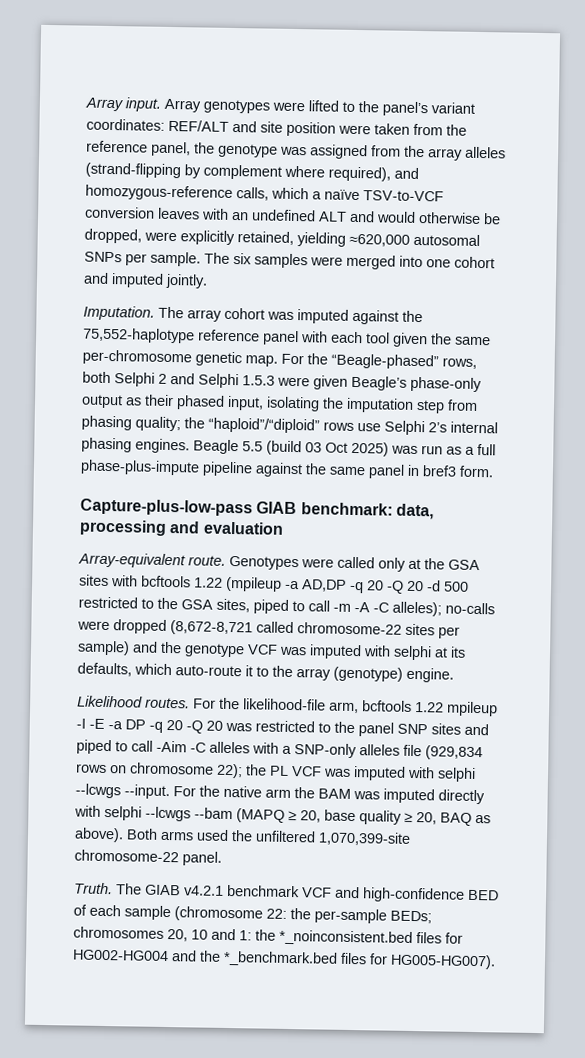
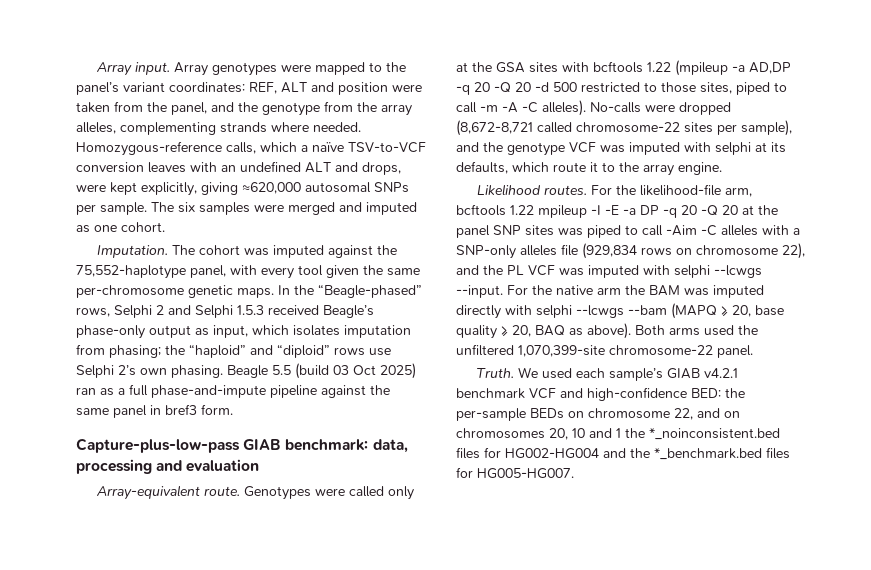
[308,100,339,112] lifted -> [315,62,366,75] mapped
[168,119,283,133] REF/ALT and site -> [249,82,334,94] REF, ALT and
[86,140,506,161] [85,162,419,182] [85,184,233,201] reference panel, the genotype was assigned from the array alleles (strand-flipping by complement where required), and homozygous-reference -> [171,101,412,116] [76,122,361,135] [76,141,222,156] panel, and the genotype from the array alleles, complementing strands where needed. Homozygous-reference
[376,211,501,225] [84,228,346,247] would otherwise be dropped, were explicitly retained, yielding -> [362,162,401,175] [76,182,238,196] drops, were kept explicitly, giving
[399,255,495,269] [83,272,208,289] into one cohort and imputed jointly. -> [339,202,417,215] [76,222,165,233] and imputed as one cohort.
[187,309,222,322] array -> (196, 250) none
[198,329,363,346] reference panel with each -> [190,265,294,279] panel, with every
[245,353,304,367] map. For -> [237,285,290,298] maps. In
[82,371,111,384] both -> (110, 312) none
[277,375,348,390] were given -> [268,305,319,315] received
[144,394,478,414] [81,415,320,434] their phased input, isolating the imputation step from phasing quality; the “haploid”/“diploid” -> [213,325,411,338] [76,344,330,358] input, which isolates imputation from phasing; the “haploid” and “diploid”
[450,421,498,434] [81,437,190,454] internal phasing engines. -> [140,365,223,378] own phasing.
[391,445,443,455] was run -> [76,387,96,395] ran
[80,459,200,476] phase-plus-impute -> [151,385,266,398] phase-and-impute
[157,597,213,610] the GSA -> [661,82,696,93] those
[392,601,495,617] alleles); no-calls -> [542,100,641,116] alleles). No-calls
[77,640,130,656] sample) -> [741,120,792,136] sample),
[175,665,242,677] auto-route -> [553,162,586,172] route
[333,666,403,682] (genotype) -> (674, 170) none
[225,720,331,733] was restricted to -> [742,205,754,215] at
[464,723,489,736] and -> [558,228,583,236] was
[216,763,243,779] 22); -> [782,243,805,259] [456,265,479,275] 22), and
[116,883,142,895] The -> [518,367,664,381] We used each sample’s
[468,889,499,901] [73,904,432,924] BED of each sample (chromosome 22: the per-sample BEDs; -> [691,388,745,398] [456,408,740,421] BED: the per-sample BEDs on chromosome 22, and on
[239,930,252,941] 1: -> [616,428,621,438] 1
[390,953,496,970] HG005-HG007). -> [477,468,574,479] HG005-HG007.

